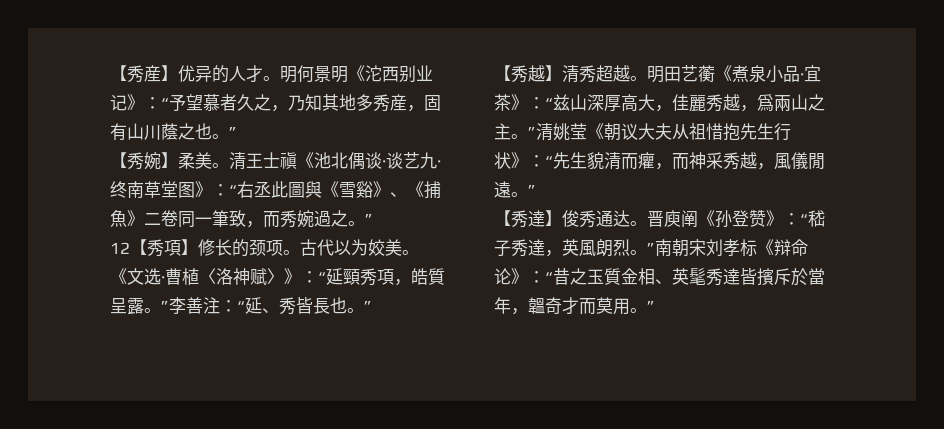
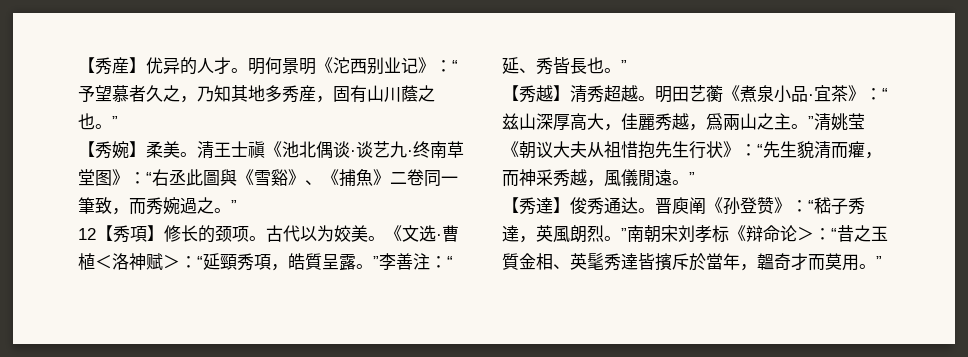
[199,268,301,285] 〈洛神赋〉》 -> [95,253,180,270] ＜洛神赋＞
[511,268,528,284] 》 -> [797,227,814,241] ＞

